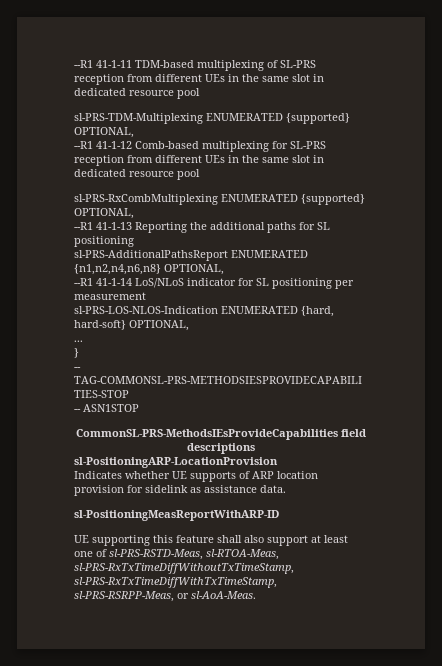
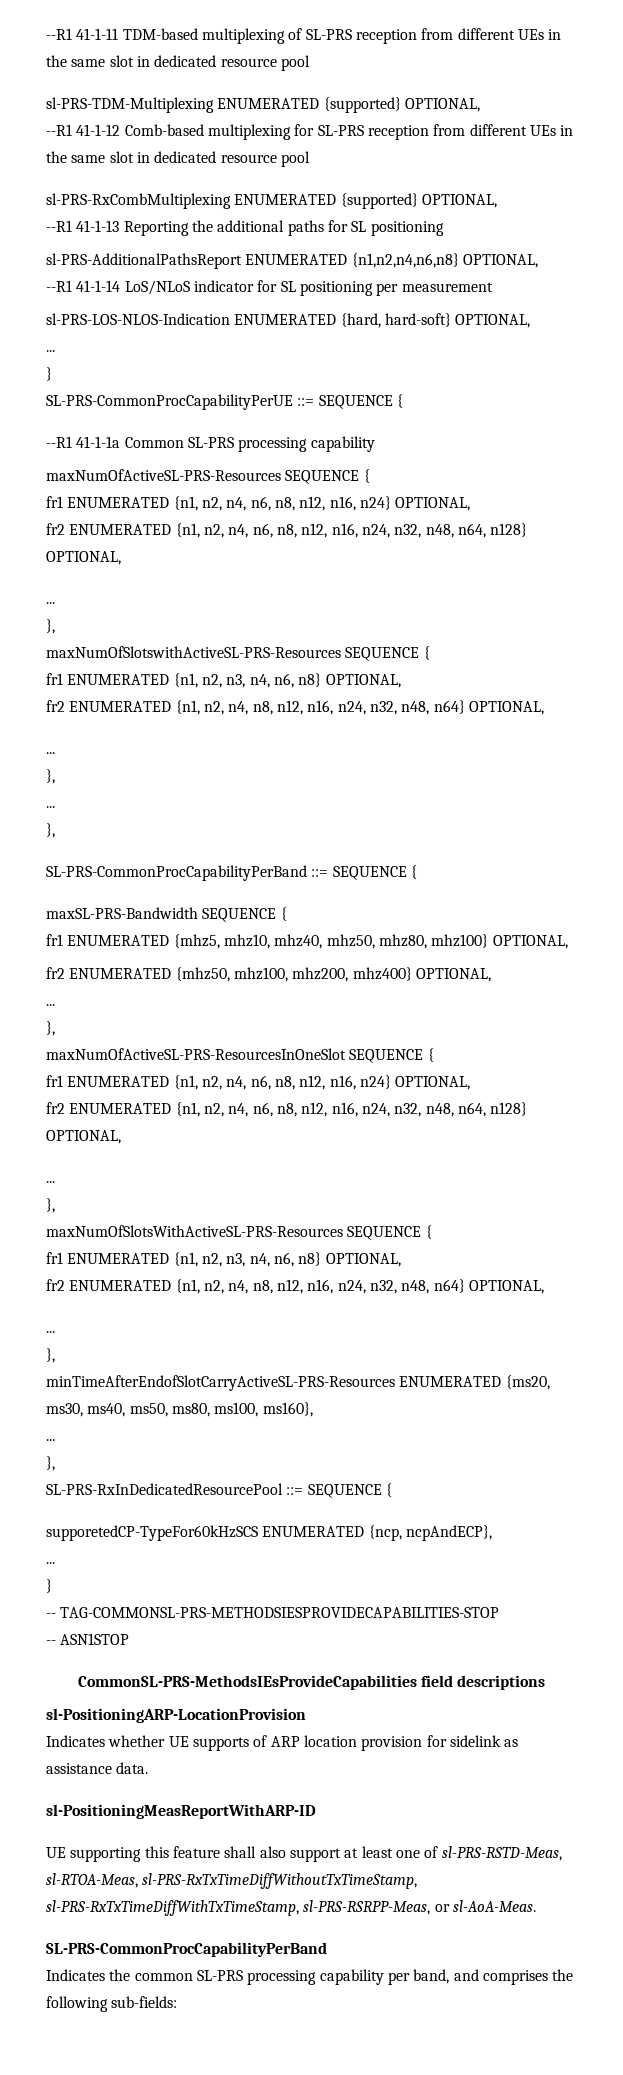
(79, 353) none -> [46,394,403,410] [46,436,375,452] [46,469,370,484] [46,496,471,511] [46,523,528,538] [46,551,121,565] [46,602,55,604] [46,619,55,634] [46,646,430,661] [46,673,401,688] [46,700,544,715] [46,752,55,754] [46,769,55,784] [46,806,55,808] [46,823,55,838] [46,865,417,881] [46,907,287,922] [46,934,568,949] [46,967,491,982] [46,1004,55,1006] [46,1021,55,1036] [46,1048,434,1063] [46,1075,471,1090] [46,1102,528,1117] [46,1130,121,1144] [46,1181,55,1183] [46,1198,55,1213] [46,1225,432,1240] [46,1252,401,1267] [46,1279,544,1294] [46,1331,55,1333] [46,1348,55,1363] [46,1375,550,1391] [46,1402,313,1417] [46,1439,55,1441] [46,1456,55,1471] [46,1483,392,1498] [46,1525,492,1541] [46,1562,55,1564] [46,1579,52,1593] // SL-PRS-CommonProcCapabilityPerUE ::= SEQUENCE { // --R1 41-1-1a Common SL-PRS processing capability // maxNumOfActiveSL-PRS-Resources SEQUENCE { // fr1 ENUMERATED {n1, n2, n4, n6, n8, n12, n16, n24} OPTIONAL, // fr2 ENUMERATED {n1, n2, n4, n6, n8, n12, n16, n24, n32, n48, n64, n128} OPTIONAL, // ... // }, // maxNumOfSlotswithActiveSL-PRS-Resources SEQUENCE { // fr1 ENUMERATED {n1, n2, n3, n4, n6, n8} OPTIONAL, // fr2 ENUMERATED {n1, n2, n4, n8, n12, n16, n24, n32, n48, n64} OPTIONAL, // ... // }, // ... // }, // SL-PRS-CommonProcCapabilityPerBand ::= SEQUENCE { // maxSL-PRS-Bandwidth SEQUENCE { // fr1 ENUMERATED {mhz5, mhz10, mhz40, mhz50, mhz80, mhz100} OPTIONAL, // fr2 ENUMERATED {mhz50, mhz100, mhz200, mhz400} OPTIONAL, // ... // }, // maxNumOfActiveSL-PRS-ResourcesInOneSlot SEQUENCE { // fr1 ENUMERATED {n1, n2, n4, n6, n8, n12, n16, n24} OPTIONAL, // fr2 ENUMERATED {n1, n2, n4, n6, n8, n12, n16, n24, n32, n48, n64, n128} OPTIONAL, // ... // }, // maxNumOfSlotsWithActiveSL-PRS-Resources SEQUENCE { // fr1 ENUMERATED {n1, n2, n3, n4, n6, n8} OPTIONAL, // fr2 ENUMERATED {n1, n2, n4, n8, n12, n16, n24, n32, n48, n64} OPTIONAL, // ... // }, // minTimeAfterEndofSlotCarryActiveSL-PRS-Resources ENUMERATED {ms20, ms30, ms40, ms50, ms80, ms100, ms160}, // ... // }, // SL-PRS-RxInDedicatedResourcePool ::= SEQUENCE { // supporetedCP-TypeFor60kHzSCS ENUMERATED {ncp, ncpAndECP}, // ... // }
(256, 595) none -> [46,1942,327,1957] [46,1969,574,1985] [46,1996,178,2012] // SL-PRS-CommonProcCapabilityPerBand // Indicates the common SL-PRS processing capability per band, and comprises the following sub-fields:

